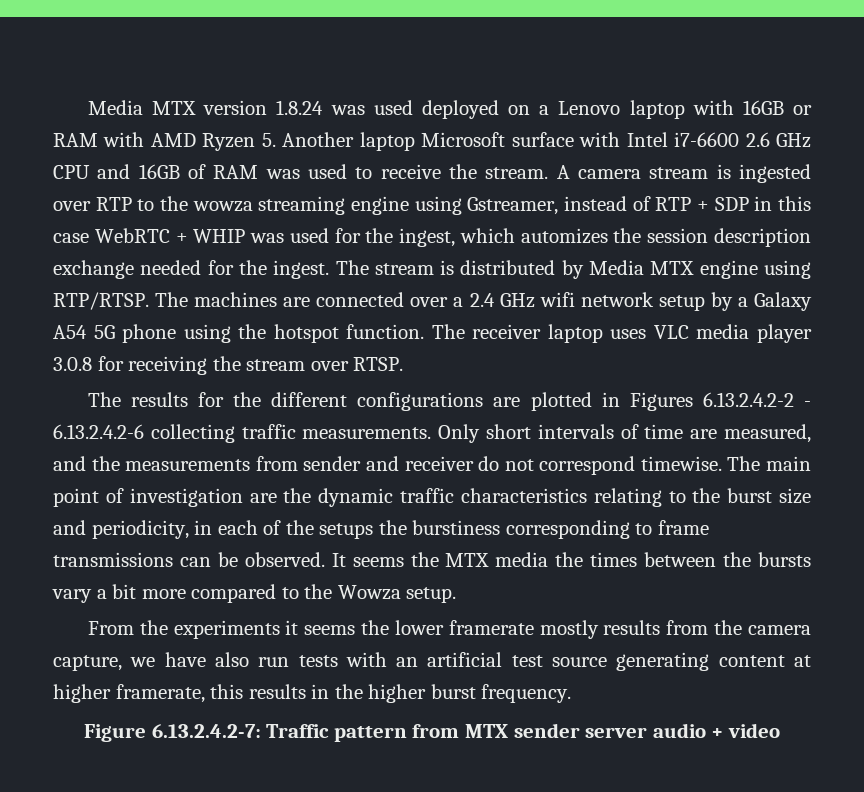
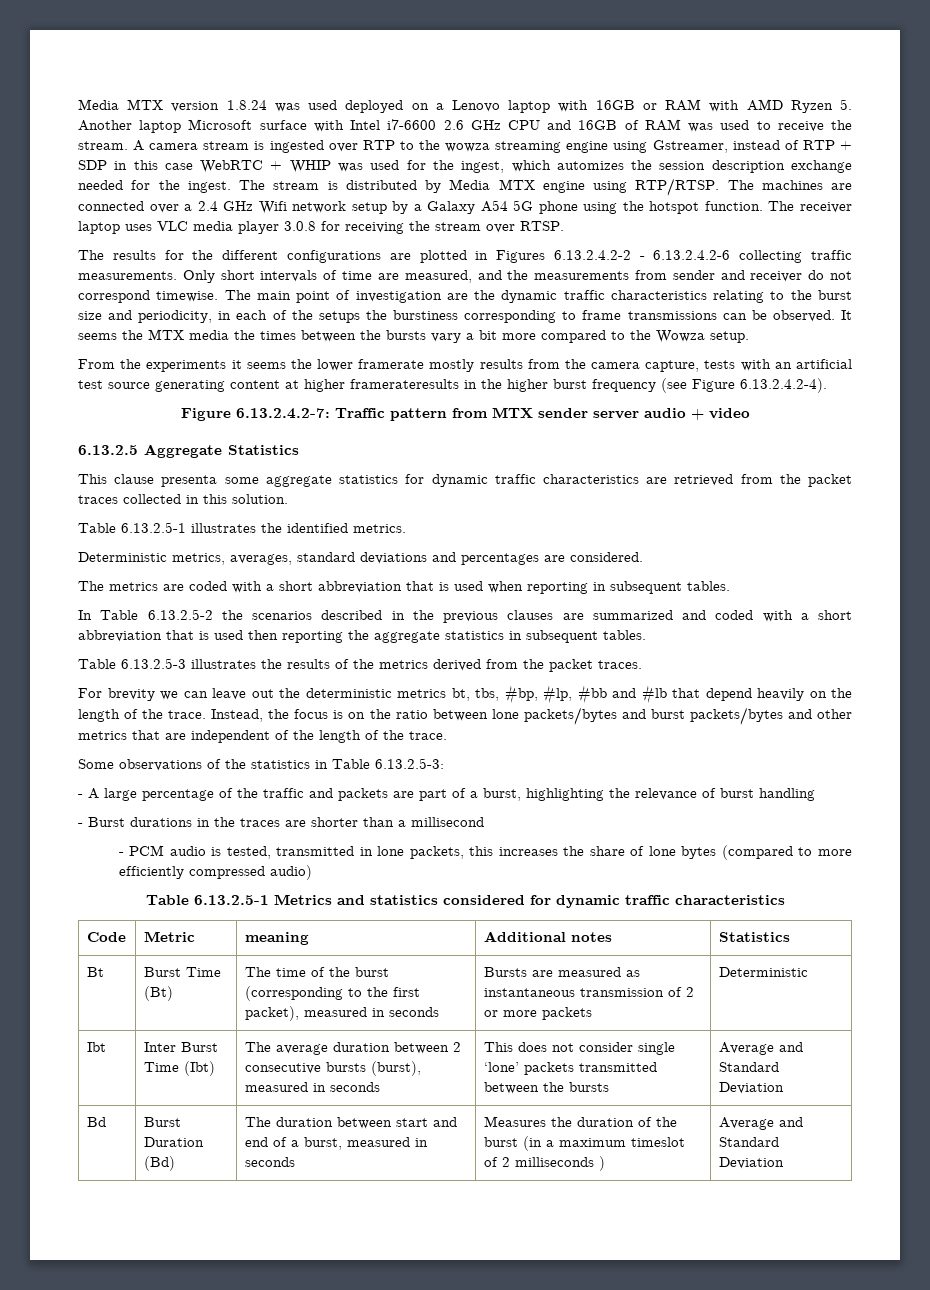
[539,292,575,307] wifi -> [258,201,287,214] Wifi
[130,652,290,667] we have also run -> (700, 366) none
[115,684,306,703] framerate, this results -> [350,379,459,389] framerateresults
[481,684,572,703] frequency. -> [592,378,827,393] frequency (see Figure 6.13.2.4.2-4).
(780, 730) none -> [78,444,299,458] [78,474,852,487] [78,494,288,504] [78,522,406,533] [78,552,643,565] [78,581,730,594] [78,609,852,623] [78,630,646,643] [78,658,642,672] [78,685,852,704] [78,707,852,725] [78,730,447,743] [78,758,444,771] [78,788,815,801] [78,817,484,827] [118,845,853,860] [118,865,312,880] [145,894,785,908] [86,932,126,942] [143,931,195,942] [244,932,309,945] [483,931,612,942] [718,932,790,942] [86,967,104,977] [143,967,221,977] [143,986,173,1001] [244,967,389,977] [244,986,420,1001] [244,1006,439,1021] [483,967,640,977] [483,987,694,997] [483,1007,592,1020] [718,967,808,977] [86,1042,106,1052] [143,1042,218,1052] [143,1061,215,1076] [244,1042,461,1055] [244,1061,421,1076] [244,1082,380,1092] [483,1042,675,1055] [483,1062,657,1075] [483,1082,609,1094] [718,1042,803,1055] [718,1062,779,1072] [718,1082,784,1094] [86,1117,106,1127] [143,1117,181,1127] [143,1137,204,1147] [143,1156,175,1171] [244,1117,457,1129] [244,1137,428,1150] [244,1157,295,1167] [483,1116,677,1127] [483,1136,685,1151] [483,1156,605,1171] [718,1117,803,1130] [718,1137,779,1147] [718,1157,784,1169] // 6.13.2.5 Aggregate Statistics // This clause presenta some aggregate statistics for dynamic traffic characteristics are retrieved from the packet traces collected in this solution. // Table 6.13.2.5-1 illustrates the identified metrics. // Deterministic metrics, averages, standard deviations and percentages are considered. // The metrics are coded with a short abbreviation that is used when reporting in subsequent tables. // In Table 6.13.2.5-2 the scenarios described in the previous clauses are summarized and coded with a short abbreviation that is used then reporting the aggregate statistics in subsequent tables. // Table 6.13.2.5-3 illustrates the results of the metrics derived from the packet traces. // For brevity we can leave out the deterministic metrics bt, tbs, #bp, #lp, #bb and #lb that depend heavily on the length of the trace. Instead, the focus is on the ratio between lone packets/bytes and burst packets/bytes and other metrics that are independent of the length of the trace. // Some observations of the statistics in Table 6.13.2.5-3: // - A large percentage of the traffic and packets are part of a burst, highlighting the relevance of burst handling // - Burst durations in the traces are shorter than a millisecond // - PCM audio is tested, transmitted in lone packets, this increases the share of lone bytes (compared to more efficiently compressed audio) // Table 6.13.2.5-1 Metrics and statistics considered for dynamic traffic characteristics // Code | Metric | meaning | Additional notes | Statistics // Bt | Burst Time (Bt) | The time of the burst (corresponding to the first packet), measured in seconds | Bursts are measured as instantaneous transmission of 2 or more packets | Deterministic // Ibt | Inter Burst Time (Ibt) | The average duration between 2 consecutive bursts (burst), measured in seconds | This does not consider single ‘lone’ packets transmitted between the bursts | Average and Standard Deviation // Bd | Burst Duration (Bd) | The duration between start and end of a burst, measured in seconds | Measures the duration of the burst (in a maximum timeslot of 2 milliseconds ) | Average and Standard Deviation

